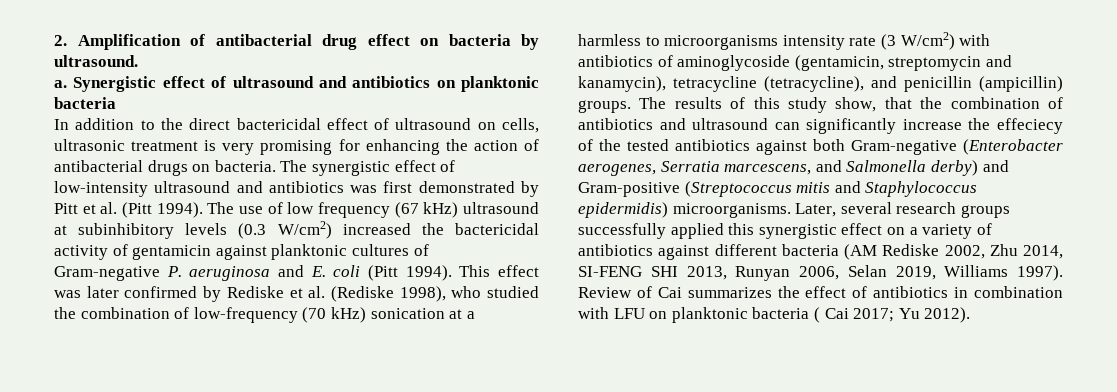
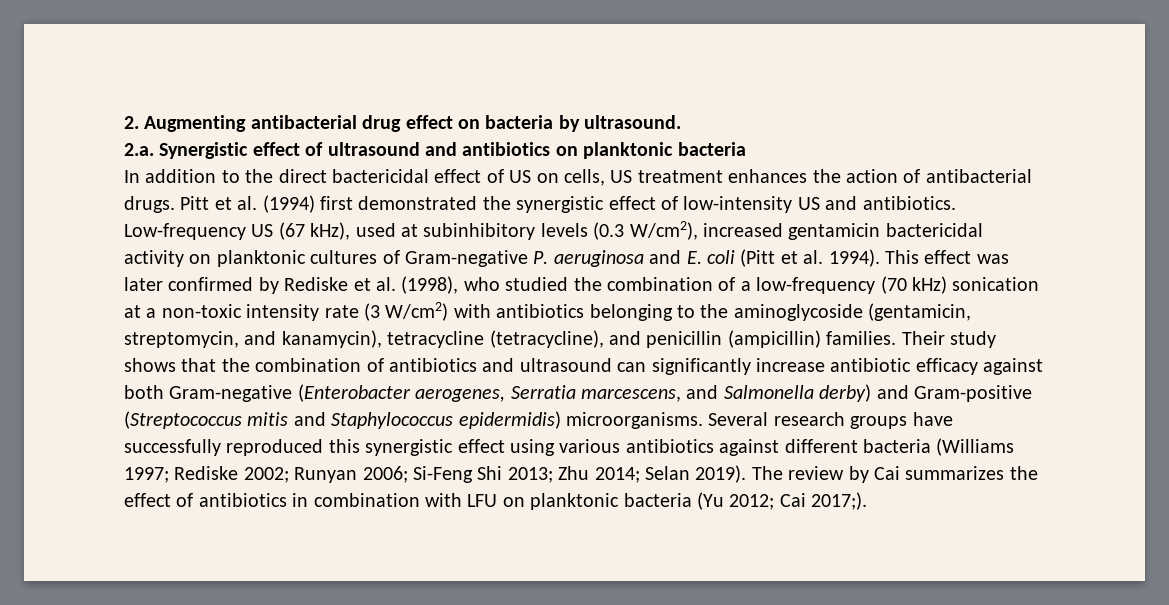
[77,34,205,50] Amplification of -> [144,115,247,132] Augmenting
[54,80,67,88] a. -> [124,143,154,156] 2.a.
[395,118,472,130] ultrasound -> [509,170,532,183] US
[54,139,539,155] [54,160,456,176] [54,181,539,197] [54,202,539,218] [54,221,539,239] [54,244,267,260] ultrasonic treatment is very promising for enhancing the action of antibacterial drugs on bacteria. The synergistic effect of low-intensity ultrasound and antibiotics was first demonstrated by Pitt et al. (Pitt 1994). The use of low frequency (67 kHz) ultrasound at subinhibitory levels (0.3 W/cm2) increased the bactericidal activity of gentamicin against -> [610,169,1032,183] [124,195,956,213] [124,221,983,240] [124,250,212,267] US treatment enhances the action of antibacterial drugs. Pitt et al. (1994) first demonstrated the synergistic effect of low-intensity US and antibiotics. Low-frequency US (67 kHz), used at subinhibitory levels (0.3 W/cm2), increased gentamicin bactericidal activity on
(399, 273) none -> [780,250,824,264] et al.
[330,286,446,302] (Rediske 1998), -> [401,276,459,294] (1998),
(190, 313) none -> [740,281,751,291] a
[578,34,779,50] harmless to microorganisms -> [161,304,242,318] non-toxic
[657,55,673,67] of -> [589,304,729,321] belonging to the
[888,56,982,71] streptomycin -> [124,331,239,348] streptomycin,
[578,97,877,113] groups. The results of this study show, -> [826,331,996,348] [124,358,176,372] families. Their study shows
[968,118,1063,134] [578,139,750,151] the effeciecy of the tested antibiotics -> [830,358,978,375] antibiotic efficacy
[795,202,1010,218] [578,223,992,239] [578,244,1063,260] [578,265,1063,281] [578,286,652,298] Later, several research groups successfully applied this synergistic effect on a variety of antibiotics against different bacteria (AM Rediske 2002, Zhu 2014, SI-FENG SHI 2013, Runyan 2006, Selan 2019, Williams 1997). Review of -> [708,412,953,429] [124,438,1015,456] [124,465,869,483] Several research groups have successfully reproduced this synergistic effect using various antibiotics against different bacteria (Williams 1997; Rediske 2002; Runyan 2006; Si-Feng Shi 2013; Zhu 2014; Selan 2019). The review by
[813,307,971,323] ( Cai 2017; Yu 2012). -> [696,492,868,510] (Yu 2012; Cai 2017;).

